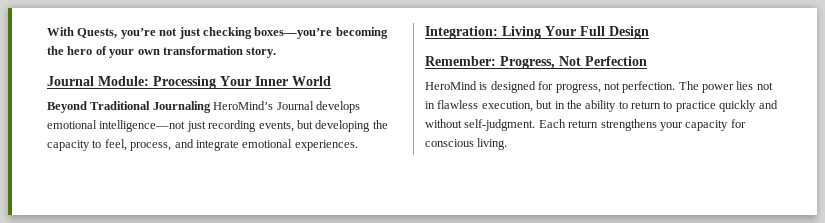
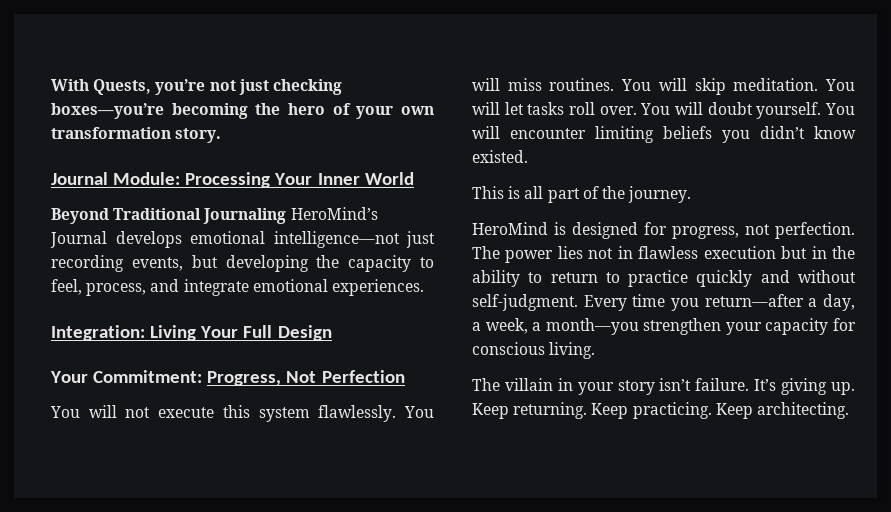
[425,56,496,66] Remember: -> [50,370,203,383] Your Commitment:
(647, 61) none -> [50,405,434,422] [472,78,855,95] [472,102,855,119] [472,126,856,143] [472,150,528,163] [472,186,692,203] // You will not execute this system flawlessly. You will miss routines. You will skip meditation. You will let tasks roll over. You will doubt yourself. You will encounter limiting beliefs you didn’t know existed. // This is all part of the journey.
[481,101,533,112] execution, -> [703,246,776,259] execution
[538,119,657,131] Each return strengthens -> [583,294,855,311] [472,318,722,335] Every time you return—after a day, a week, a month—you strengthen
(508, 144) none -> [472,378,855,395] [472,402,849,419] // The villain in your story isn’t failure. It’s giving up. Keep returning. Keep practicing. Keep architecting.

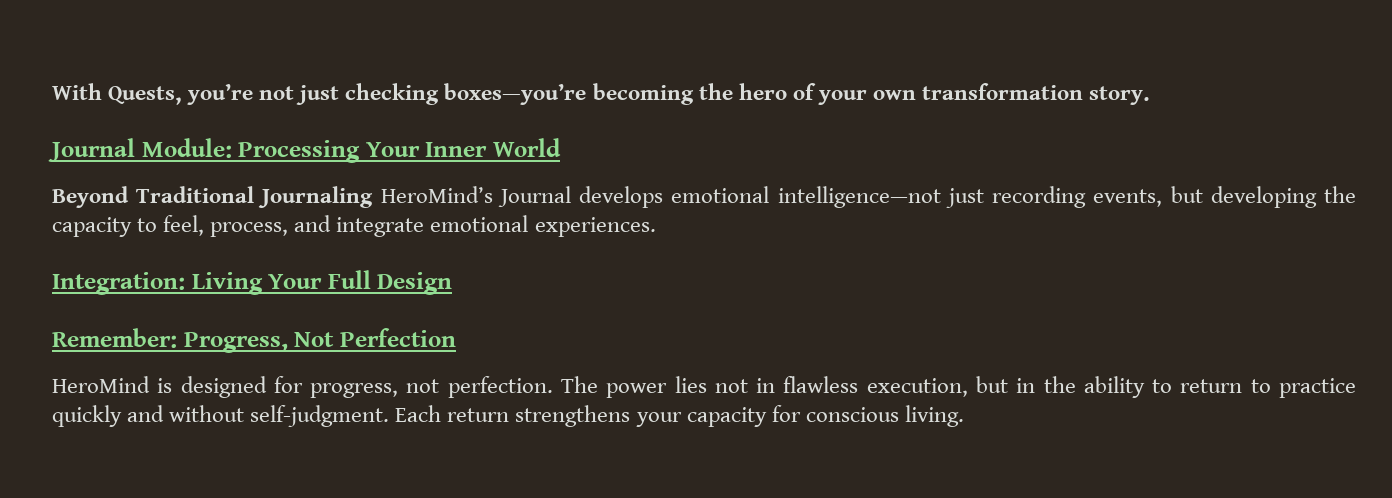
[50,370,203,383] Your Commitment: -> [52,328,177,348] Remember:
[50,405,434,422] [472,78,855,95] [472,102,855,119] [472,126,856,143] [472,150,528,163] [472,186,692,203] // You will not execute this system flawlessly. You will miss routines. You will skip meditation. You will let tasks roll over. You will doubt yourself. You will encounter limiting beliefs you didn’t know existed. // This is all part of the journey. -> (456, 337) none
[703,246,776,259] execution -> [866,378,968,397] execution,
[583,294,855,311] [472,318,722,335] Every time you return—after a day, a week, a month—you strengthen -> [395,405,631,427] Each return strengthens
[472,378,855,395] [472,402,849,419] // The villain in your story isn’t failure. It’s giving up. Keep returning. Keep practicing. Keep architecting. -> (964, 416) none

